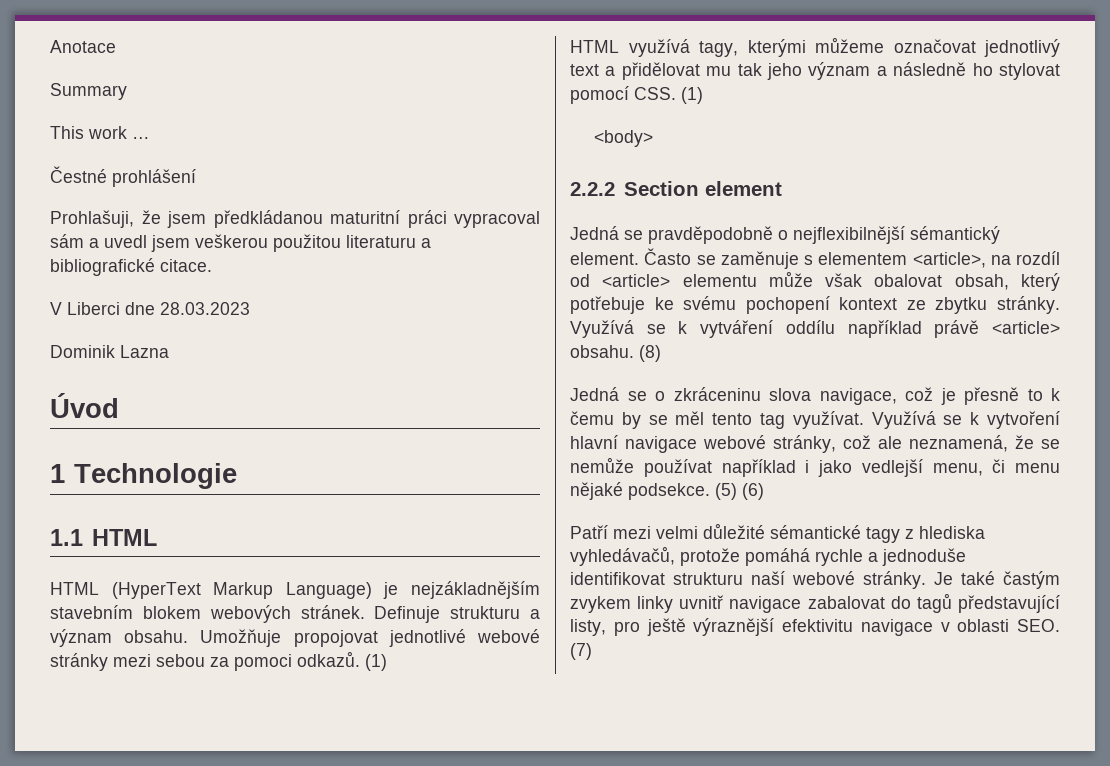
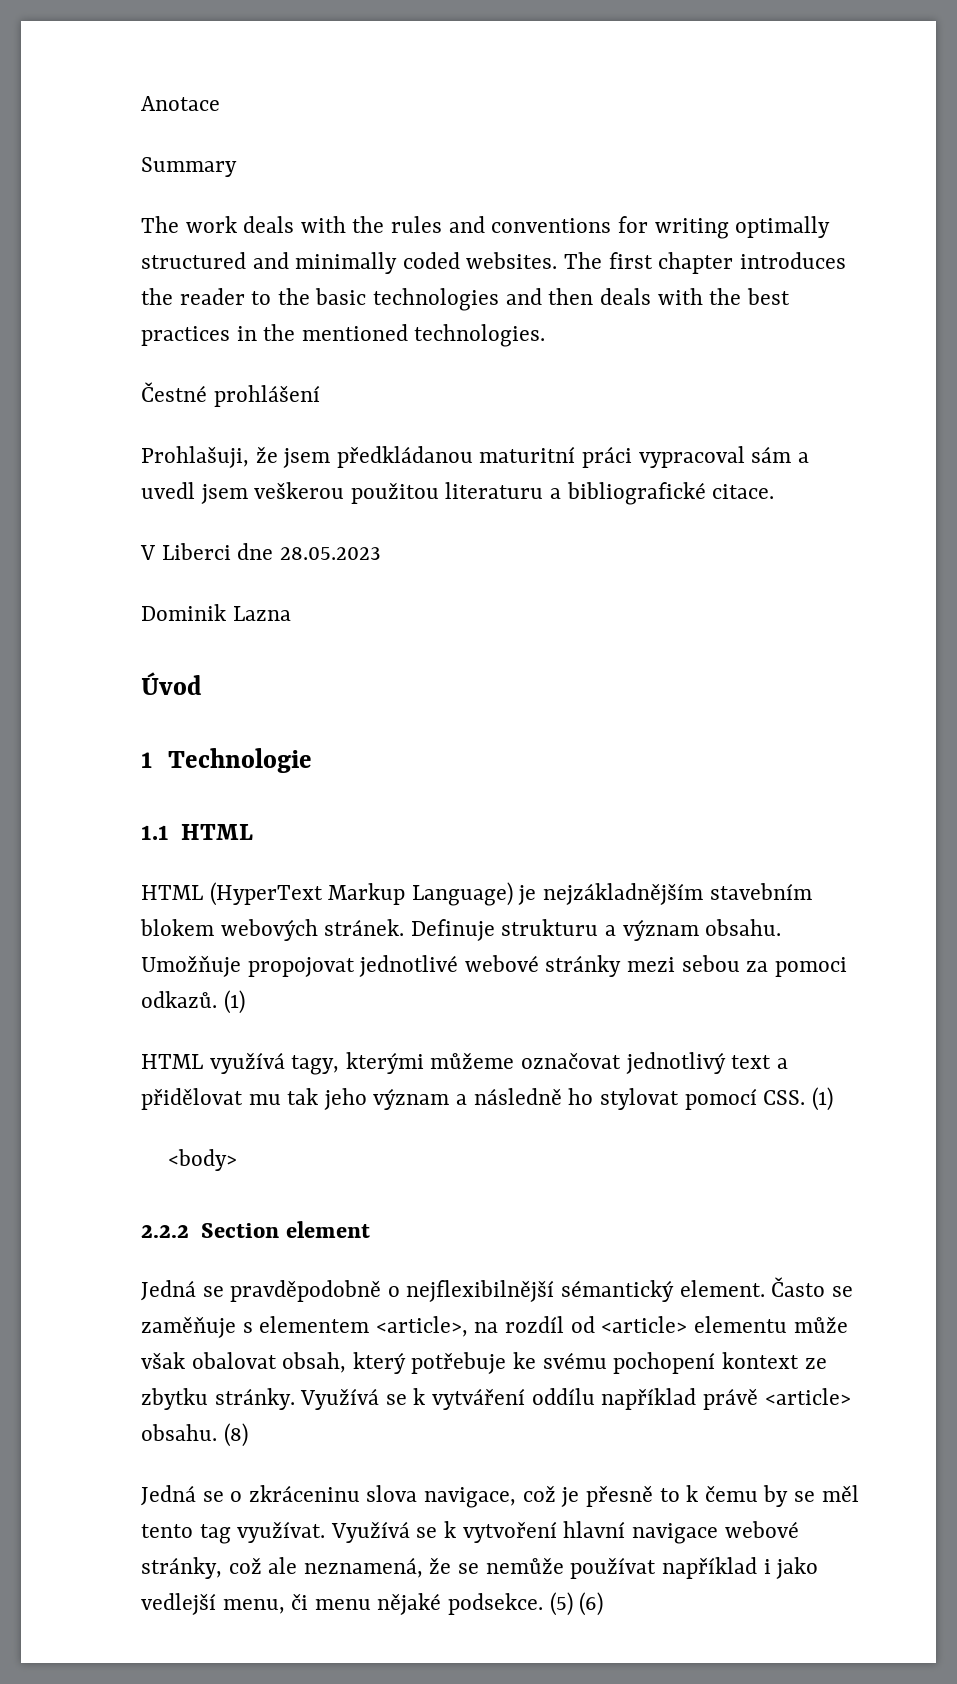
[50,126,150,139] This work … -> [141,216,831,239] [141,252,846,274] [141,288,790,311] [141,324,546,347] The work deals with the rules and conventions for writing optimally structured and minimally coded websites. The first chapter introduces the reader to the basic technologies and then deals with the best practices in the mentioned technologies.
[160,302,250,315] 28.03.2023 -> [279,547,381,560] 28.05.2023
[720,251,799,269] zaměnuje -> [141,1316,236,1338] zaměňuje
[570,523,985,543] [570,546,966,566] [570,571,1060,589] [570,593,1060,613] [570,618,1060,636] [570,643,592,660] // Patří mezi velmi důležité sémantické tagy z hlediska vyhledávačů, protože pomáhá rychle a jednoduše identifikovat strukturu naší webové stránky. Je také častým zvykem linky uvnitř navigace zabalovat do tagů představující listy, pro ještě výraznější efektivitu navigace v oblasti SEO. (7) -> (604, 1604) none

